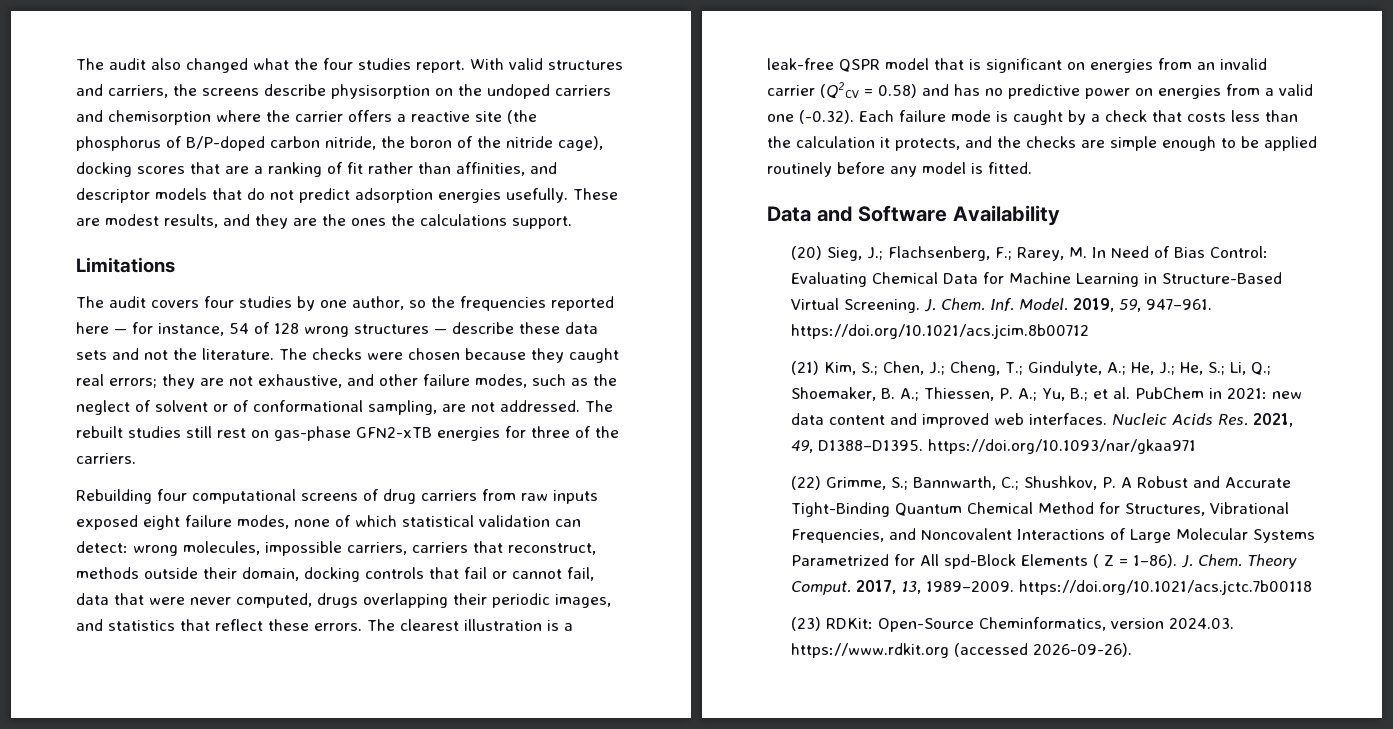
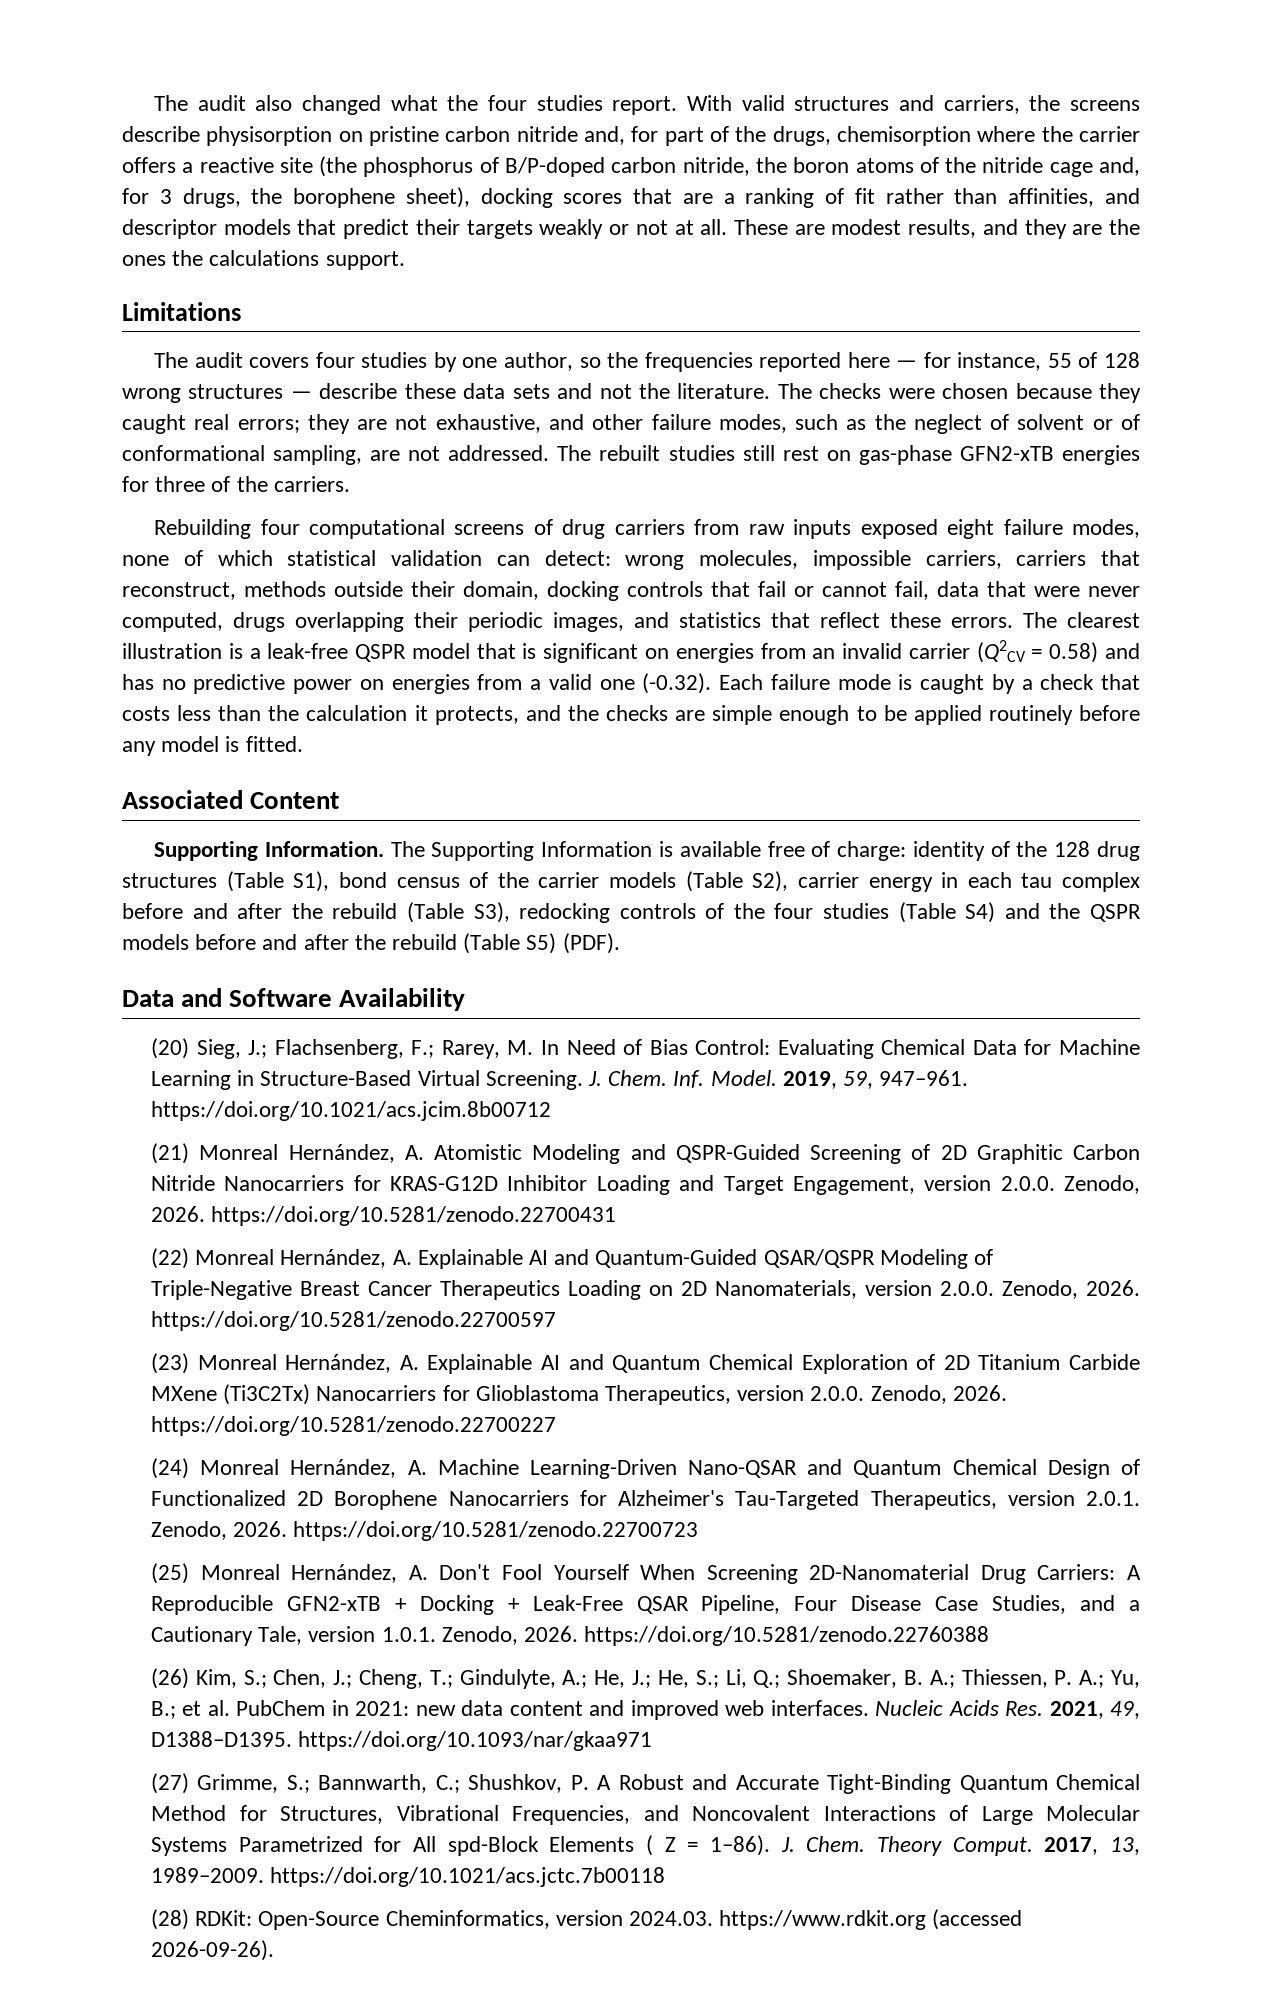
[458,84,611,99] [76,110,103,122] the undoped carriers and -> [368,126,831,146] pristine carbon nitride and, for part of the drugs,
(452, 142) none -> [855,158,914,173] atoms
[558,136,603,151] cage), -> [1049,157,1140,177] [122,187,470,208] cage and, for 3 drugs, the borophene sheet),
[247,188,568,203] do not predict adsorption energies usefully. -> [343,219,728,239] predict their targets weakly or not at all.
[229,323,249,334] 54 -> [1047,353,1072,368] 55
(1032, 168) none -> [122,790,340,809] [154,841,1141,861] [122,871,1140,892] [122,902,1142,923] [122,933,620,954] // Associated Content // Supporting Information. The Supporting Information is available free of charge: identity of the 128 drug structures (Table S1), bond census of the carrier models (Table S2), carrier energy in each tau complex before and after the rebuild (Table S3), redocking controls of the four studies (Table S4) and the QSPR models before and after the rebuild (Table S5) (PDF).
(820, 368) none -> [199,1144,1140,1164] [151,1175,1140,1195] [151,1206,617,1226] [151,1248,994,1269] [151,1280,1140,1300] [151,1311,557,1331] [151,1353,1140,1374] [151,1384,1007,1405] [151,1416,557,1436] [151,1458,1140,1479] [151,1490,1140,1510] [151,1521,699,1541] [151,1563,1141,1584] [151,1595,1140,1615] [151,1626,990,1646] [151,1668,190,1689] Monreal Hernández, A. Atomistic Modeling and QSPR-Guided Screening of 2D Graphitic Carbon Nitride Nanocarriers for KRAS-G12D Inhibitor Loading and Target Engagement, version 2.0.0. Zenodo, 2026. https://doi.org/10.5281/zenodo.22700431 // (22) Monreal Hernández, A. Explainable AI and Quantum-Guided QSAR/QSPR Modeling of Triple-Negative Breast Cancer Therapeutics Loading on 2D Nanomaterials, version 2.0.0. Zenodo, 2026. https://doi.org/10.5281/zenodo.22700597 // (23) Monreal Hernández, A. Explainable AI and Quantum Chemical Exploration of 2D Titanium Carbide MXene (Ti3C2Tx) Nanocarriers for Glioblastoma Therapeutics, version 2.0.0. Zenodo, 2026. https://doi.org/10.5281/zenodo.22700227 // (24) Monreal Hernández, A. Machine Learning-Driven Nano-QSAR and Quantum Chemical Design of Functionalized 2D Borophene Nanocarriers for Alzheimer's Tau-Targeted Therapeutics, version 2.0.1. Zenodo, 2026. https://doi.org/10.5281/zenodo.22700723 // (25) Monreal Hernández, A. Don't Fool Yourself When Screening 2D-Nanomaterial Drug Carriers: A Reproducible GFN2-xTB + Docking + Leak-Free QSAR Pipeline, Four Disease Case Studies, and a Cautionary Tale, version 1.0.1. Zenodo, 2026. https://doi.org/10.5281/zenodo.22760388 // (26)
[791,476,822,490] (22) -> [151,1773,190,1794] (27)
[791,617,822,631] (23) -> [151,1909,190,1930] (28)

